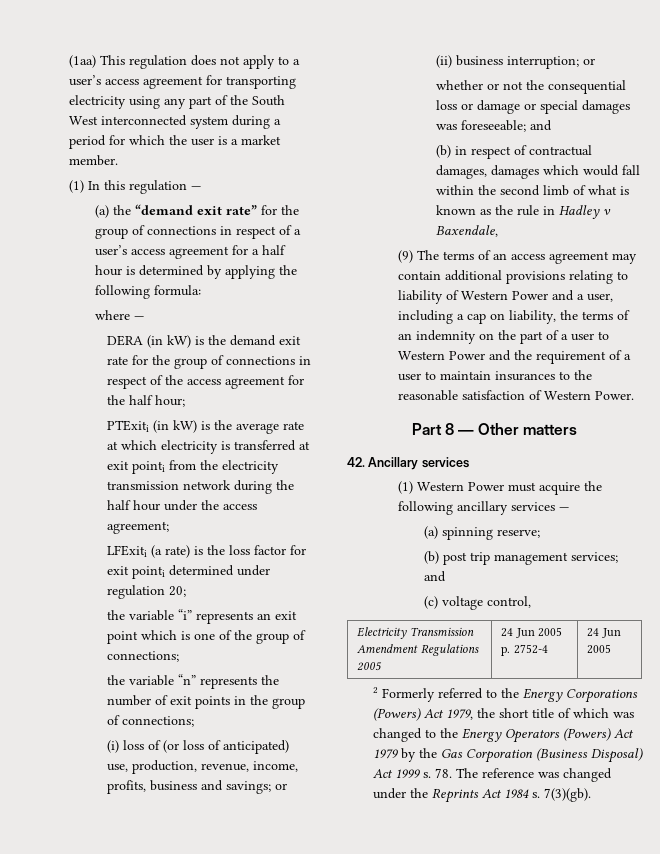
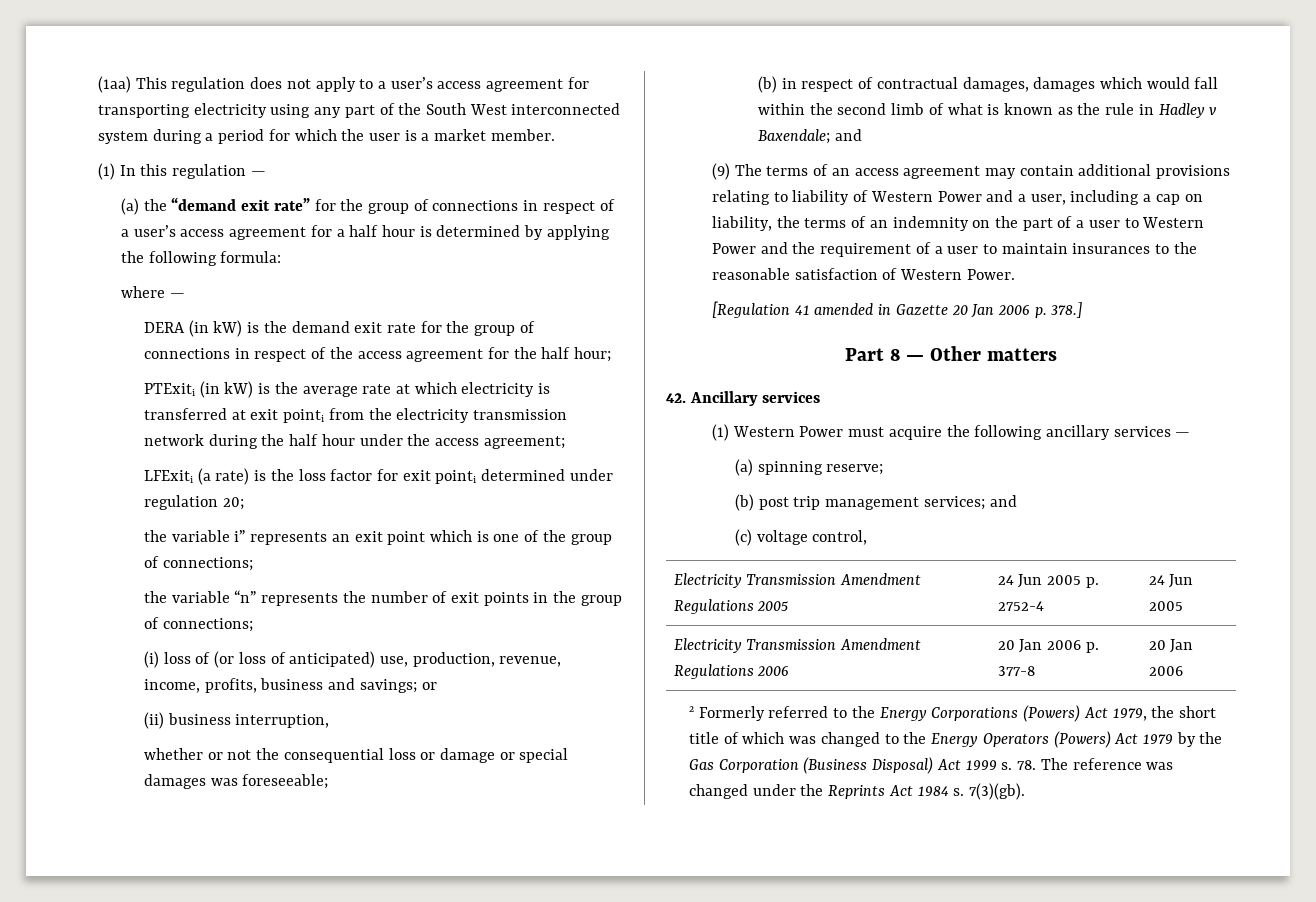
[177,609,192,620] “i” -> [234,530,246,542] i”
[506,56,595,69] interruption; or -> [235,714,330,728] interruption,
[529,120,552,131] and -> (329, 781) none
[435,225,498,237] Baxendale, -> [757,129,862,144] Baxendale; and
(635, 395) none -> [711,301,1083,318] // [Regulation 41 amended in Gazette 20 Jan 2006 p. 378.]
(612, 649) none -> [673,638,922,653] [673,664,790,679] [997,639,1099,653] [997,666,1035,676] [1148,639,1194,653] [1148,666,1183,676] // Electricity Transmission Amendment Regulations 2006 | 20 Jan 2006 p. 377-8 | 20 Jan 2006

